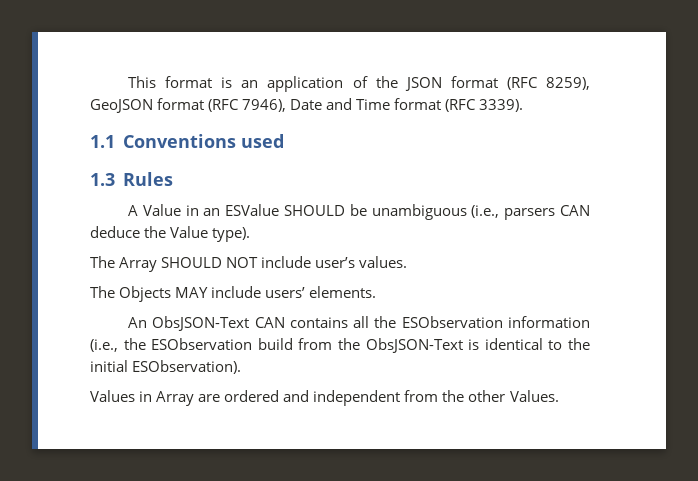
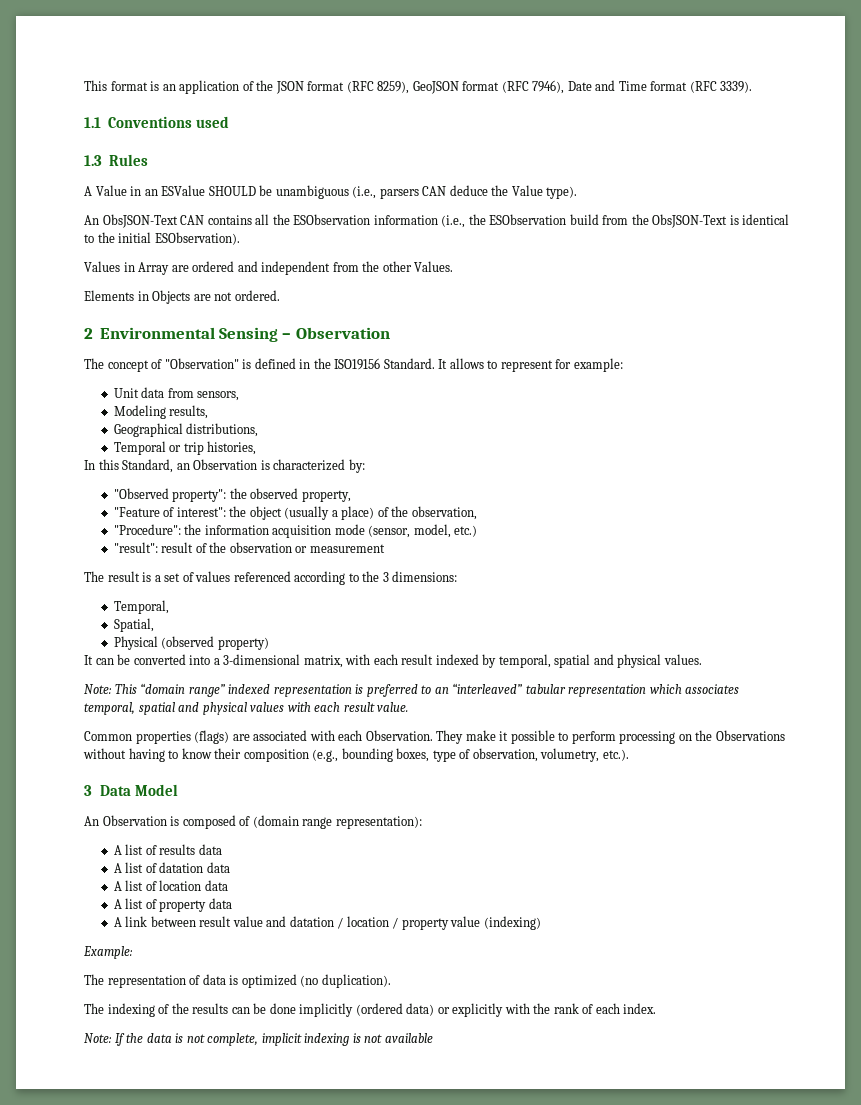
[90,256,408,272] [90,286,377,302] // The Array SHOULD NOT include user’s values. // The Objects MAY include users’ elements. -> (578, 192) none
(559, 396) none -> [84,290,280,304] [84,327,390,342] [84,358,623,372] [113,387,240,401] [113,405,209,419] [113,423,259,437] [113,441,257,455] [84,459,365,473] [113,488,351,502] [113,506,477,520] [113,524,478,538] [113,542,385,553] [84,571,458,585] [113,600,169,614] [113,618,154,632] [113,636,269,650] [84,654,702,668] [84,683,740,697] [84,702,409,715] [84,730,785,744] [83,748,629,762] [84,784,178,796] [84,815,422,829] [113,844,222,855] [113,862,230,873] [113,880,228,891] [113,898,232,912] [113,916,541,930] [83,946,133,959] [84,974,391,988] [84,1003,657,1017] [84,1033,433,1046] // Elements in Objects are not ordered. // 2 Environmental Sensing – Observation // The concept of "Observation" is defined in the ISO19156 Standard. It allows to represent for example: // Unit data from sensors, // Modeling results, // Geographical distributions, // Temporal or trip histories, // In this Standard, an Observation is characterized by: // "Observed property": the observed property, // "Feature of interest": the object (usually a place) of the observation, // "Procedure": the information acquisition mode (sensor, model, etc.) // "result": result of the observation or measurement // The result is a set of values referenced according to the 3 dimensions: // Temporal, // Spatial, // Physical (observed property) // It can be converted into a 3-dimensional matrix, with each result indexed by temporal, spatial and physical values. // Note: This “domain range” indexed representation is preferred to an “interleaved” tabular representation which associates temporal, spatial and physical values with each result value. // Common properties (flags) are associated with each Observation. They make it possible to perform processing on the Observations without having to know their composition (e.g., bounding boxes, type of observation, volumetry, etc.). // 3 Data Model // An Observation is composed of (domain range representation): // A list of results data // A list of datation data // A list of location data // A list of property data // A link between result value and datation / location / property value (indexing) // Example: // The representation of data is optimized (no duplication). // The indexing of the results can be done implicitly (ordered data) or explicitly with the rank of each index. // Note: If the data is not complete, implicit indexing is not available

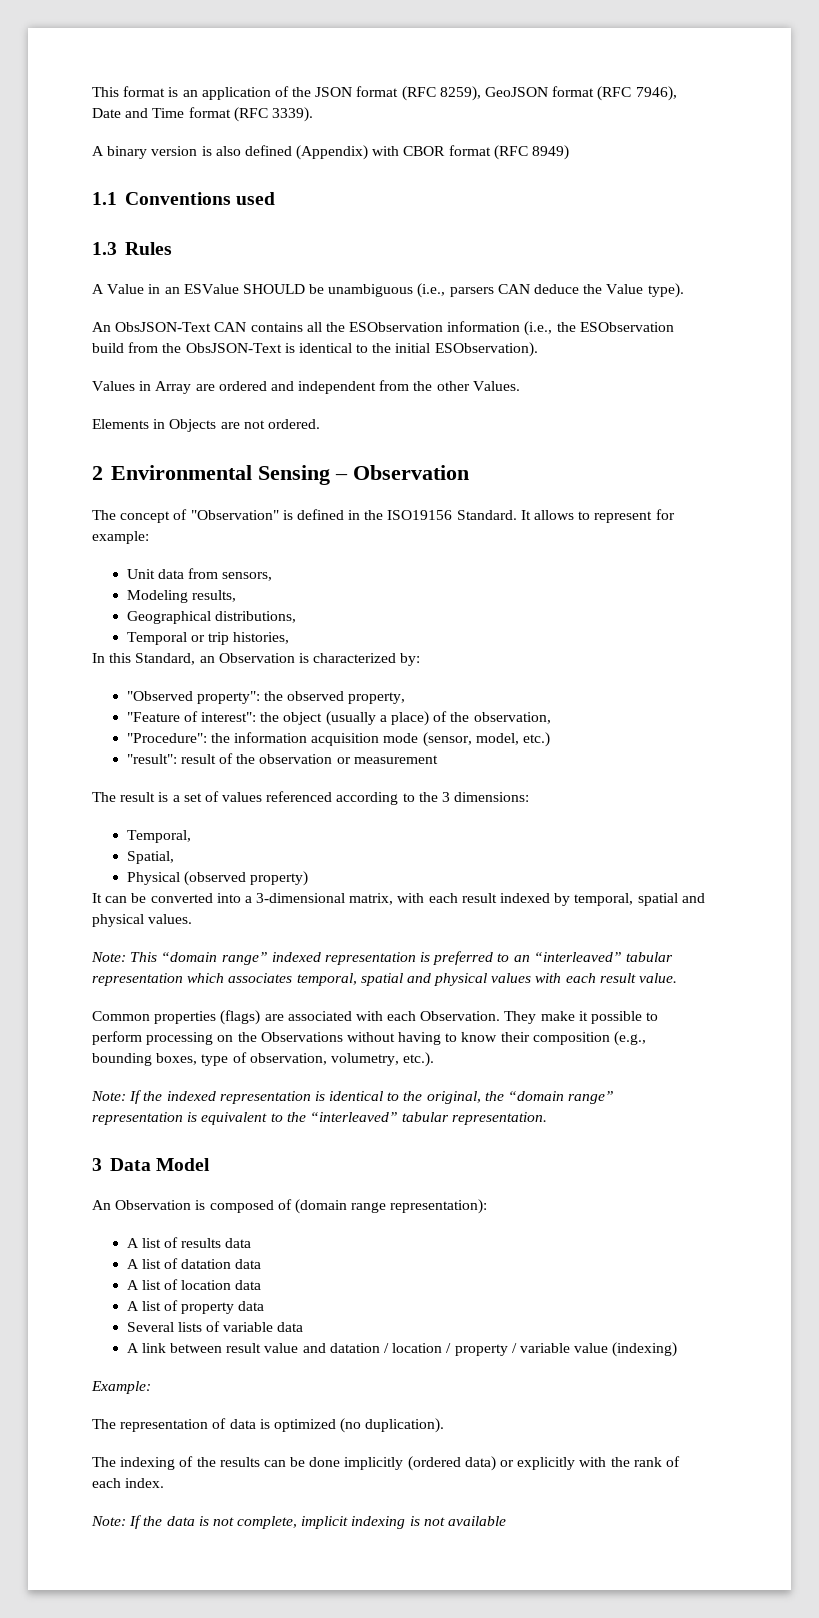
(753, 87) none -> [92,145,570,160] // A binary version is also defined (Appendix) with CBOR format (RFC 8949)
(629, 755) none -> [91,1090,615,1104] [92,1112,548,1125] // Note: If the indexed representation is identical to the original, the “domain range” representation is equivalent to the “interleaved” tabular representation.
(232, 903) none -> [126,1321,304,1332] // Several lists of variable data
(449, 924) none -> [511,1343,570,1353] / variable

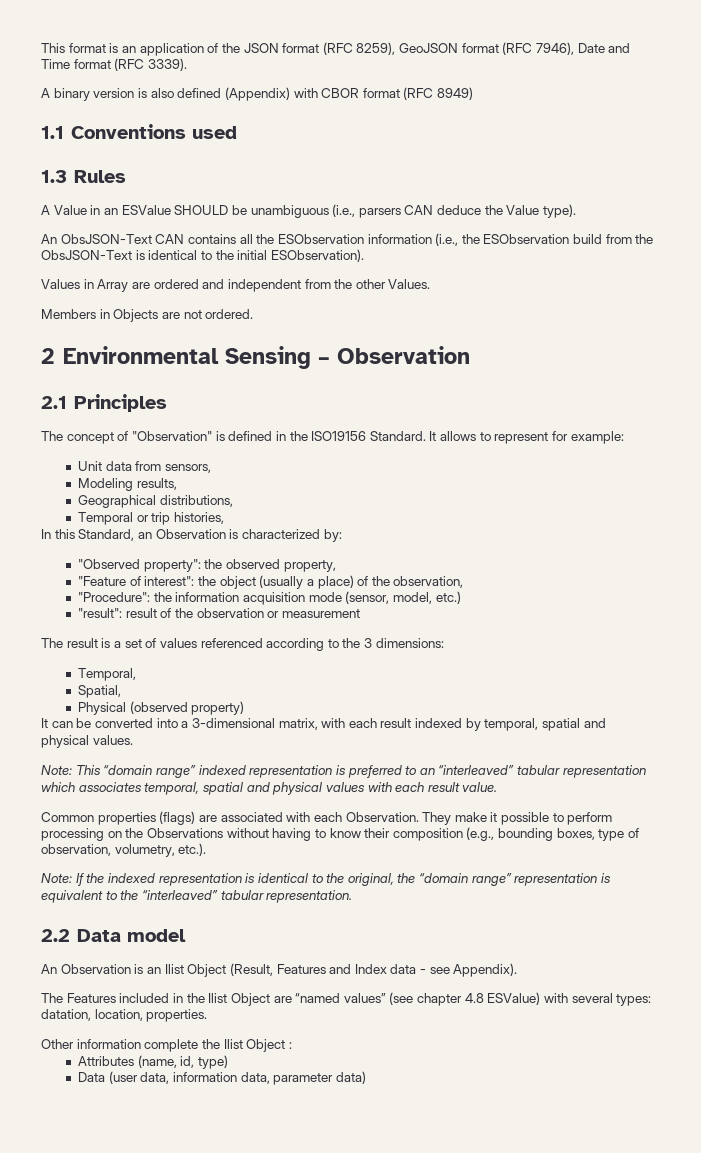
[92,419,149,429] Elements -> [41,309,96,319] Members
(469, 472) none -> [41,394,167,412] // 2.1 Principles
[92,1158,211,1171] 3 Data Model -> [41,929,186,942] 2.2 Data model
[209,1199,488,1214] [126,1237,252,1248] [126,1258,262,1269] [126,1279,262,1290] [126,1300,265,1314] [126,1321,304,1332] [126,1342,678,1357] [91,1381,151,1394] [92,1418,445,1433] [92,1456,680,1471] [92,1478,165,1488] [91,1515,507,1529] composed of (domain range representation): // A list of results data // A list of datation data // A list of location data // A list of property data // Several lists of variable data // A link between result value and datation / location / property / variable value (indexing) // Example: // The representation of data is optimized (no duplication). // The indexing of the results can be done implicitly (ordered data) or explicitly with the rank of each index. // Note: If the data is not complete, implicit indexing is not available -> [146,963,518,977] [41,992,652,1006] [41,1009,208,1022] [41,1039,292,1052] [78,1055,228,1069] [78,1071,366,1085] an Ilist Object (Result, Features and Index data - see Appendix). // The Features included in the Ilist Object are “named values” (see chapter 4.8 ESValue) with several types: datation, location, properties. // Other information complete the Ilist Object : // Attributes (name, id, type) // Data (user data, information data, parameter data)

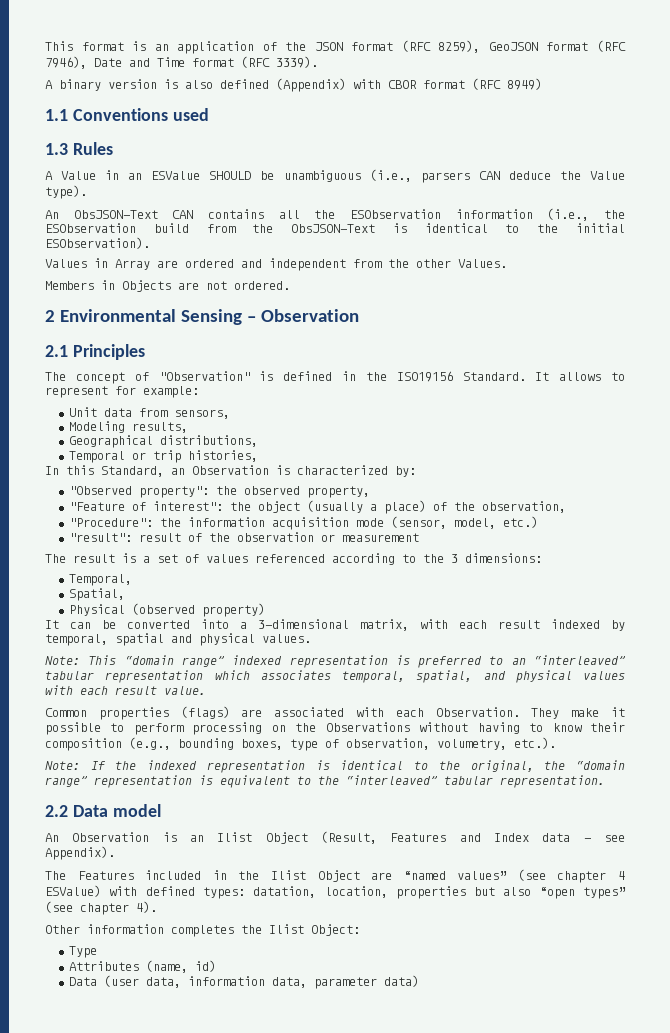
[202,782,243,795] spatial -> [416,670,473,683] spatial,
[464,993,484,1003] 4.8 -> [618,871,625,880] 4
[571,993,613,1003] several -> [145,886,195,896] defined
[146,1009,208,1022] properties. -> [395,886,626,899] [45,901,157,915] properties but also “open types” (see chapter 4).
[144,1039,292,1052] complete the Ilist Object : -> [171,924,360,937] [68,946,97,958] completes the Ilist Object: // Type
[180,1055,228,1069] id, type) -> [194,960,216,972] id)

